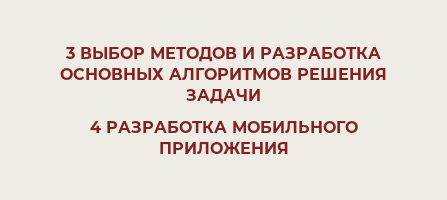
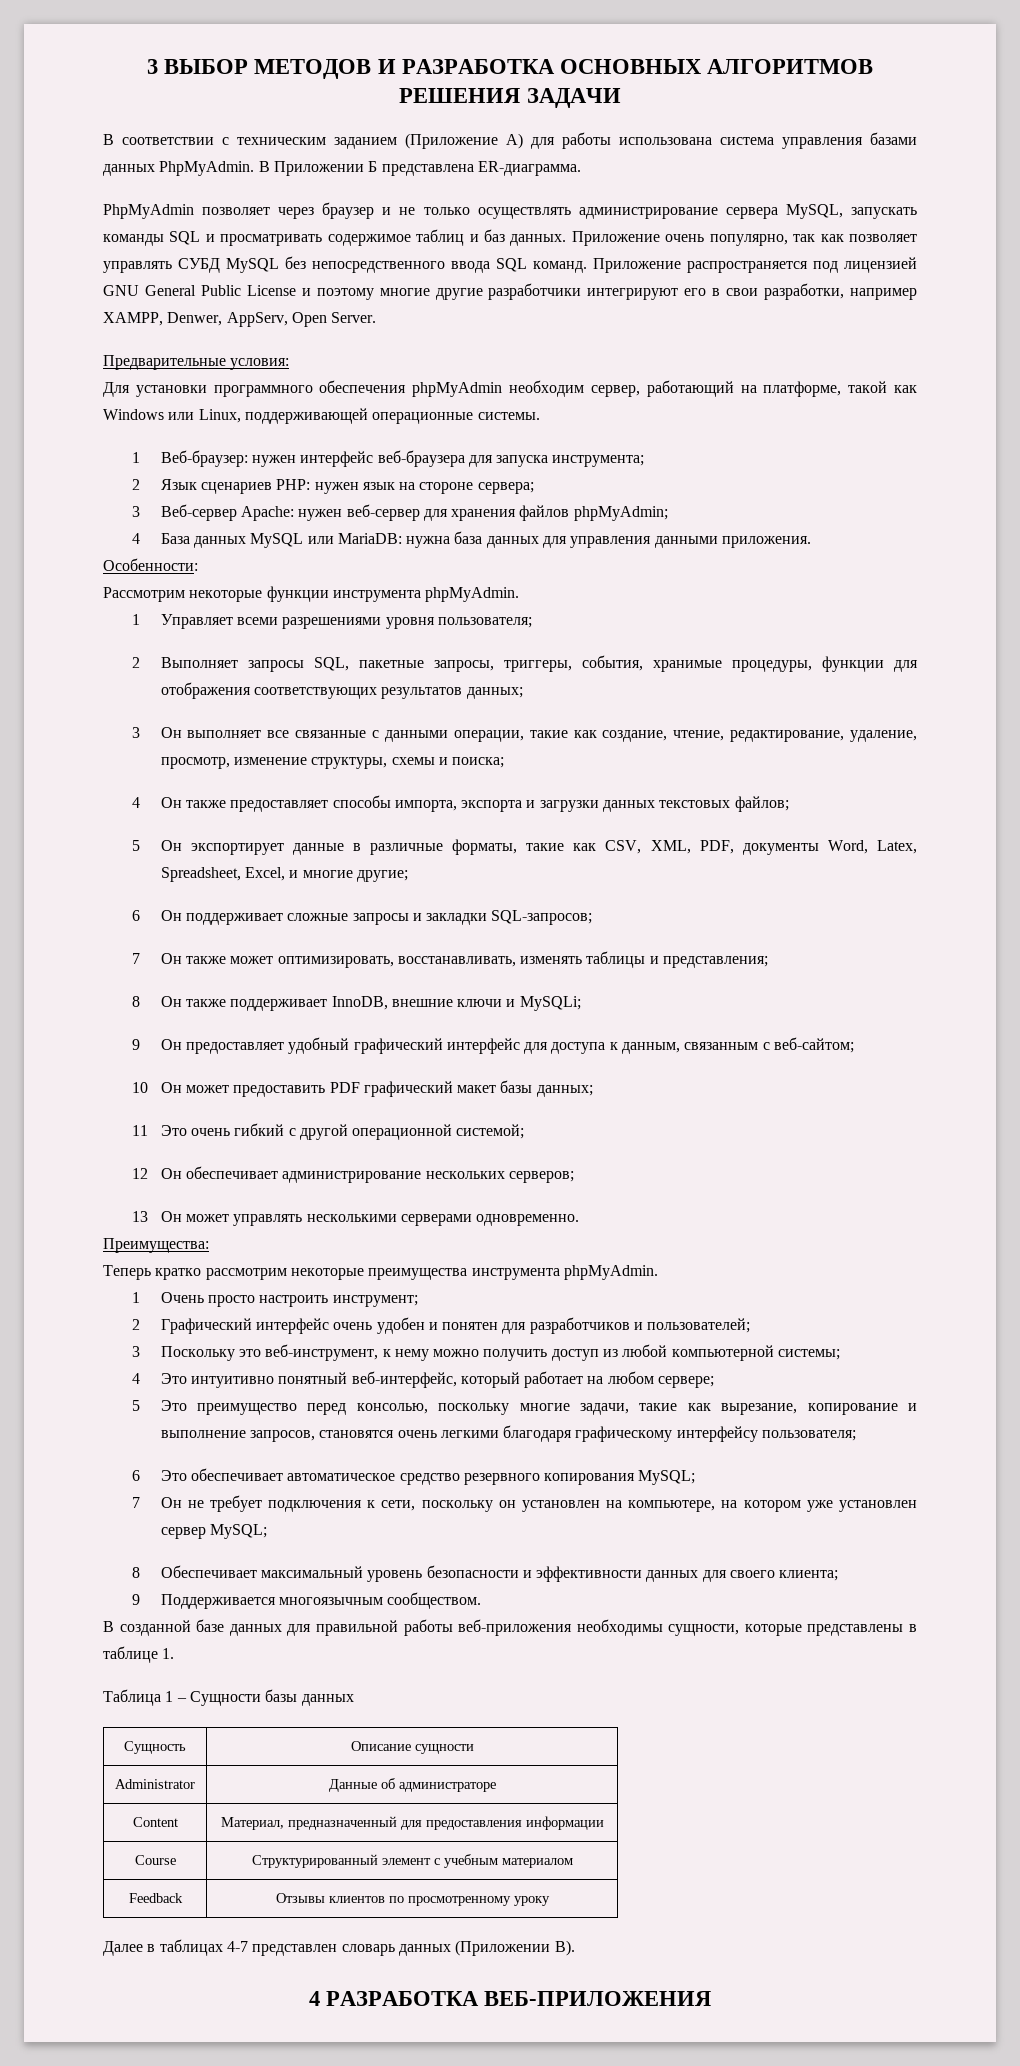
(261, 96) none -> [103,132,917,149] [103,161,581,176] [103,202,918,219] [103,229,918,246] [103,256,917,273] [103,283,918,300] [103,312,377,327] [103,355,290,370] [103,380,918,397] [103,408,540,424] [131,450,645,467] [131,479,534,494] [131,504,668,521] [131,531,812,548] [103,558,198,571] [103,586,520,602] [131,614,532,629] [131,655,919,672] [160,682,523,699] [131,727,917,742] [160,757,505,769] [131,795,789,812] [131,839,918,855] [160,867,408,882] [131,910,593,925] [131,951,769,968] [131,996,581,1011] [131,1037,855,1054] [131,1080,593,1097] [131,1123,525,1140] [131,1166,574,1183] [131,1211,580,1226] [103,1238,209,1253] [103,1265,658,1280] [131,1292,418,1307] [131,1317,751,1334] [131,1344,841,1361] [131,1371,715,1388] [131,1400,917,1415] [160,1425,857,1442] [131,1468,696,1485] [131,1495,917,1512] [160,1524,267,1539] [131,1565,839,1582] [131,1592,482,1609] [103,1619,918,1636] [103,1646,175,1663] [103,1689,354,1706] [124,1741,186,1754] [350,1741,474,1754] [115,1779,195,1789] [328,1778,496,1792] [132,1817,178,1827] [220,1816,604,1830] [134,1855,176,1865] [251,1854,573,1868] [128,1893,183,1903] [275,1893,550,1906] [103,1939,575,1956] // В соответствии с техническим заданием (Приложение А) для работы использована система управления базами данных PhpMyAdmin. В Приложении Б представлена ER-диаграмма. // PhpMyAdmin позволяет через браузер и не только осуществлять администрирование сервера MySQL, запускать команды SQL и просматривать содержимое таблиц и баз данных. Приложение очень популярно, так как позволяет управлять СУБД MySQL без непосредственного ввода SQL команд. Приложение распространяется под лицензией GNU General Public License и поэтому многие другие разработчики интегрируют его в свои разработки, например XAMPP, Denwer, AppServ, Open Server. // Предварительные условия: // Для установки программного обеспечения phpMyAdmin необходим сервер, работающий на платформе, такой как Windows или Linux, поддерживающей операционные системы. // 1 Веб-браузер: нужен интерфейс веб-браузера для запуска инструмента; // 2 Язык сценариев PHP: нужен язык на стороне сервера; // 3 Веб-сервер Apache: нужен веб-сервер для хранения файлов phpMyAdmin; // 4 База данных MySQL или MariaDB: нужна база данных для управления данными приложения. // Особенности: // Рассмотрим некоторые функции инструмента phpMyAdmin. // 1 Управляет всеми разрешениями уровня пользователя; // 2 Выполняет запросы SQL, пакетные запросы, триггеры, события, хранимые процедуры, функции для отображения соответствующих результатов данных; // 3 Он выполняет все связанные с данными операции, такие как создание, чтение, редактирование, удаление, просмотр, изменение структуры, схемы и поиска; // 4 Он также предоставляет способы импорта, экспорта и загрузки данных текстовых файлов; // 5 Он экспортирует данные в различные форматы, такие как CSV, XML, PDF, документы Word, Latex, Spreadsheet, Excel, и многие другие; // 6 Он поддерживает сложные запросы и закладки SQL-запросов; // 7 Он также может оптимизировать, восстанавливать, изменять таблицы и представления; // 8 Он также поддерживает InnoDB, внешние ключи и MySQLi; // 9 Он предоставляет удобный графический интерфейс для доступа к данным, связанным с веб-сайтом; // 10 Он может предоставить PDF графический макет базы данных; // 11 Это очень гибкий с другой операционной системой; // 12 Он обеспечивает администрирование нескольких серверов; // 13 Он может управлять несколькими серверами одновременно. // Преимущества: // Теперь кратко рассмотрим некоторые преимущества инструмента phpMyAdmin. // 1 Очень просто настроить инструмент; // 2 Графический интерфейс очень удобен и понятен для разработчиков и пользователей; // 3 Поскольку это веб-инструмент, к нему можно получить доступ из любой компьютерной системы; // 4 Это интуитивно понятный веб-интерфейс, который работает на любом сервере; // 5 Это преимущество перед консолью, поскольку многие задачи, такие как вырезание, копирование и выполнение запросов, становятся очень легкими благодаря графическому интерфейсу пользователя; // 6 Это обеспечивает автоматическое средство резервного копирования MySQL; // 7 Он не требует подключения к сети, поскольку он установлен на компьютере, на котором уже установлен сервер MySQL; // 8 Обеспечивает максимальный уровень безопасности и эффективности данных для своего клиента; // 9 Поддерживается многоязычным сообществом. // В созданной базе данных для правильной работы веб-приложения необходимы сущности, которые представлены в таблице 1. // Таблица 1 – Сущности базы данных // Сущность | Описание сущности // Administrator | Данные об администраторе // Content | Материал, предназначенный для предоставления информации // Course | Структурированный элемент с учебным материалом // Feedback | Отзывы клиентов по просмотренному уроку // Далее в таблицах 4-7 представлен словарь данных (Приложении В).
[231,121,358,133] [158,142,289,154] МОБИЛЬНОГО ПРИЛОЖЕНИЯ -> [484,1991,712,2006] ВЕБ-ПРИЛОЖЕНИЯ

